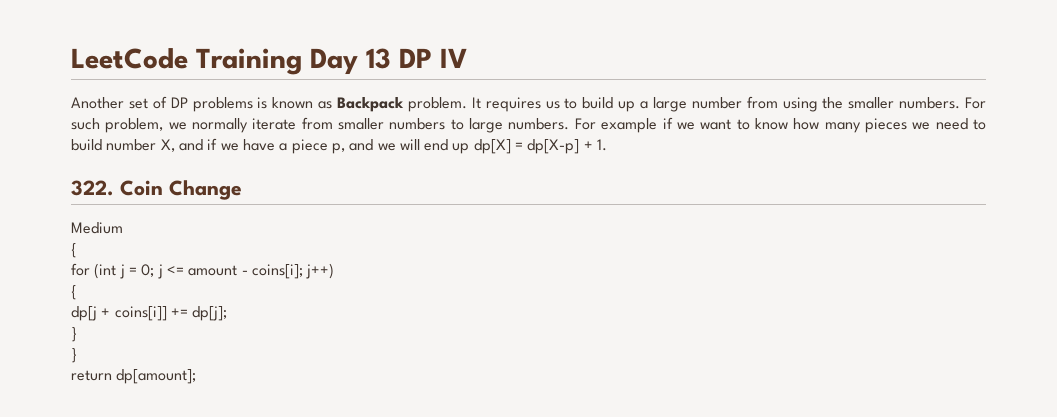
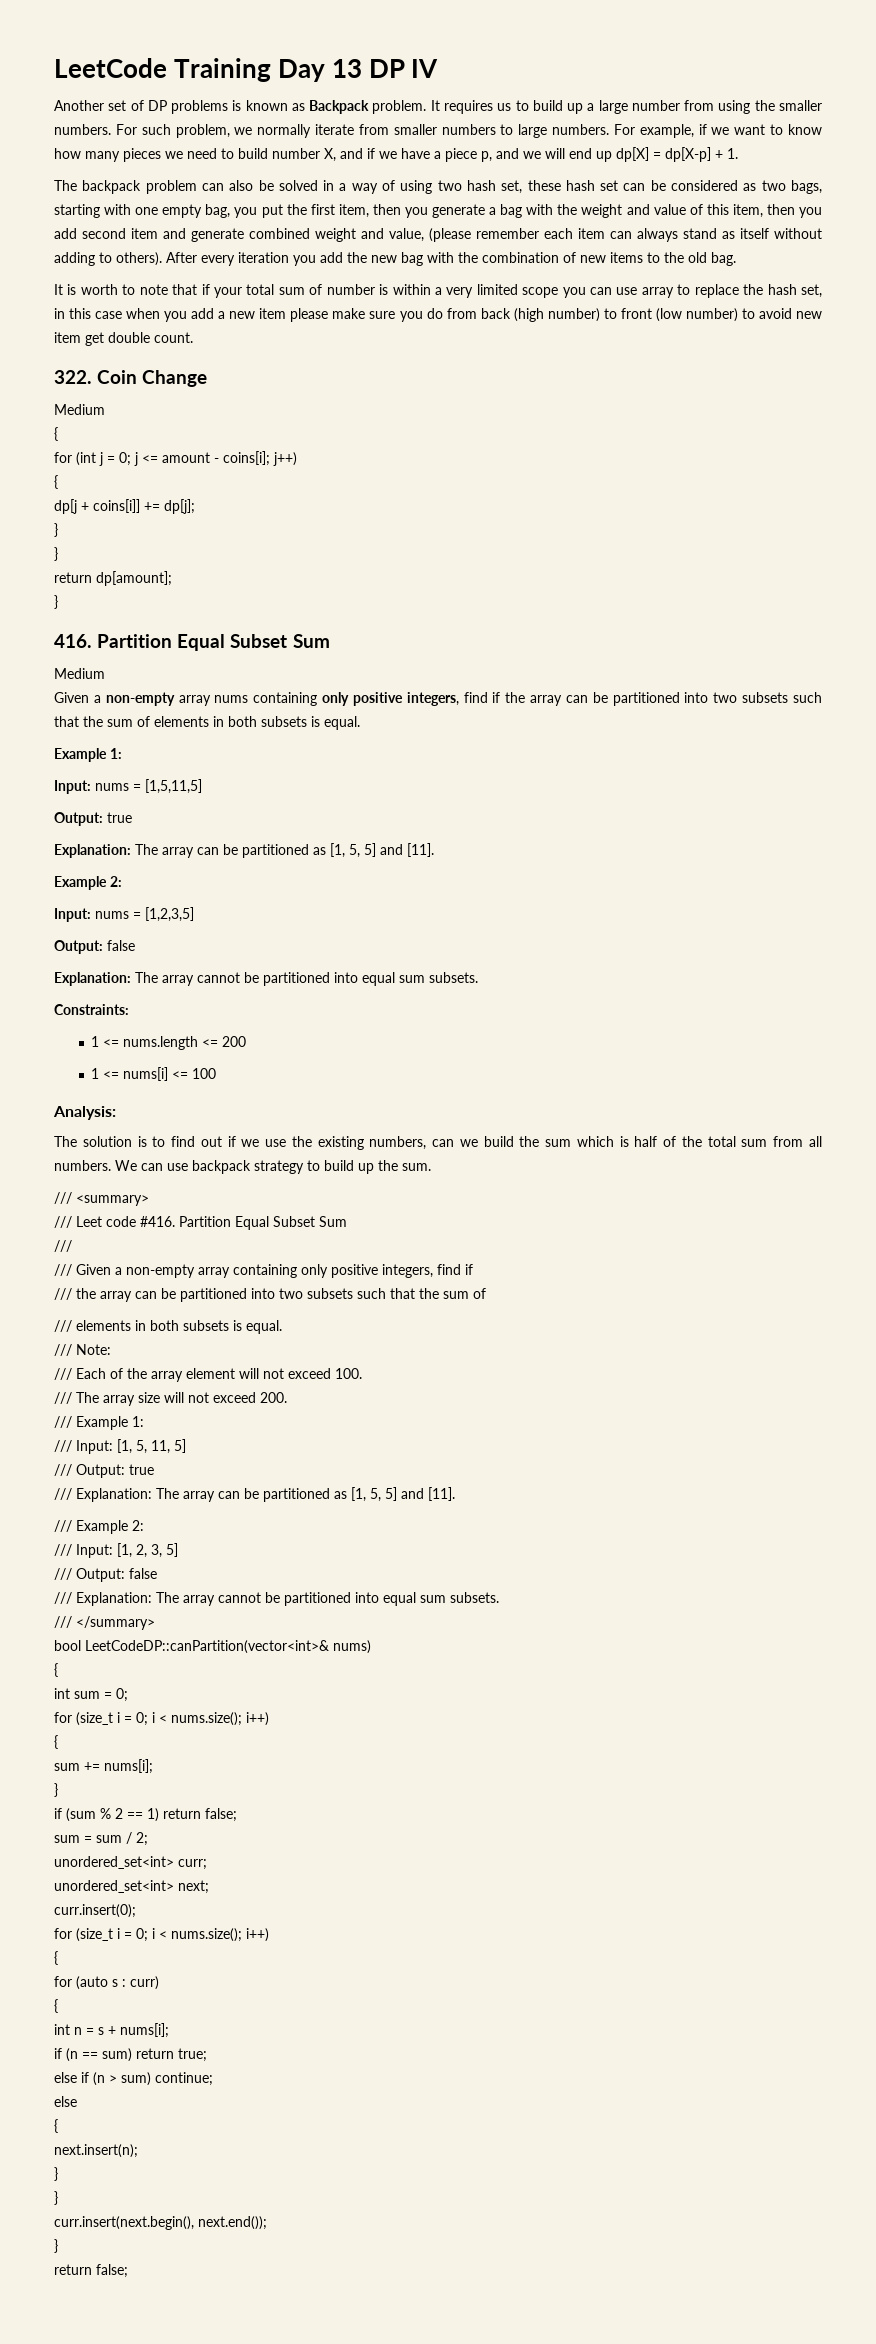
[601,118,658,133] example -> [639,124,694,138] example,
(608, 145) none -> [54,180,823,194] [54,204,823,218] [54,228,822,242] [54,252,736,266] [54,284,822,298] [54,308,822,322] [54,332,193,346] // The backpack problem can also be solved in a way of using two hash set, these hash set can be considered as two bags, starting with one empty bag, you put the first item, then you generate a bag with the weight and value of this item, then you add second item and generate combined weight and value, (please remember each item can always stand as itself without adding to others). After every iteration you add the new bag with the combination of new items to the old bag. // It is worth to note that if your total sum of number is within a very limited scope you can use array to replace the hash set, in this case when you add a new item please make sure you do from back (high number) to front (low number) to avoid new item get double count.
(197, 376) none -> [54,595,58,609] [54,634,330,651] [54,668,105,679] [54,692,823,706] [54,716,360,730] [54,748,122,762] [54,779,202,794] [54,812,132,826] [54,843,434,858] [54,876,122,890] [54,907,194,922] [54,940,135,954] [54,972,478,986] [54,1004,129,1015] [91,1036,247,1050] [91,1067,217,1081] [53,1106,116,1120] [54,1136,822,1150] [54,1160,431,1174] [54,1192,149,1206] [54,1216,347,1230] [54,1240,72,1252] [54,1264,473,1278] [54,1288,486,1302] [54,1320,282,1334] [54,1344,111,1356] [54,1368,362,1382] [54,1392,287,1406] [54,1416,144,1430] [54,1439,186,1454] [54,1464,154,1478] [54,1487,455,1502] [54,1520,144,1534] [54,1543,178,1558] [54,1568,157,1582] [54,1592,499,1606] [54,1616,155,1630] [54,1640,371,1654] [54,1663,58,1677] [54,1688,128,1702] [54,1712,269,1726] [54,1735,58,1749] [54,1759,153,1774] [54,1783,58,1797] [54,1808,237,1822] [54,1832,148,1846] [54,1856,207,1870] [54,1880,209,1894] [54,1904,136,1918] [54,1928,269,1942] [54,1951,58,1965] [54,1976,159,1990] [54,1999,58,2013] [54,2023,169,2038] [54,2048,207,2062] [54,2072,213,2086] [54,2096,77,2107] [54,2119,58,2133] [54,2144,138,2158] [54,2167,58,2181] [54,2191,58,2205] [54,2216,267,2230] [54,2239,58,2253] [54,2264,128,2278] // } // 416. Partition Equal Subset Sum // Medium // Given a non-empty array nums containing only positive integers, find if the array can be partitioned into two subsets such that the sum of elements in both subsets is equal. // Example 1: // Input: nums = [1,5,11,5] // Output: true // Explanation: The array can be partitioned as [1, 5, 5] and [11]. // Example 2: // Input: nums = [1,2,3,5] // Output: false // Explanation: The array cannot be partitioned into equal sum subsets. // Constraints: // 1 <= nums.length <= 200 // 1 <= nums[i] <= 100 // Analysis: // The solution is to find out if we use the existing numbers, can we build the sum which is half of the total sum from all numbers. We can use backpack strategy to build up the sum. // /// <summary> // /// Leet code #416. Partition Equal Subset Sum // /// // /// Given a non-empty array containing only positive integers, find if // /// the array can be partitioned into two subsets such that the sum of // /// elements in both subsets is equal. // /// Note: // /// Each of the array element will not exceed 100. // /// The array size will not exceed 200. // /// Example 1: // /// Input: [1, 5, 11, 5] // /// Output: true // /// Explanation: The array can be partitioned as [1, 5, 5] and [11]. // /// Example 2: // /// Input: [1, 2, 3, 5] // /// Output: false // /// Explanation: The array cannot be partitioned into equal sum subsets. // /// </summary> // bool LeetCodeDP::canPartition(vector<int>& nums) // { // int sum = 0; // for (size_t i = 0; i < nums.size(); i++) // { // sum += nums[i]; // } // if (sum % 2 == 1) return false; // sum = sum / 2; // unordered_set<int> curr; // unordered_set<int> next; // curr.insert(0); // for (size_t i = 0; i < nums.size(); i++) // { // for (auto s : curr) // { // int n = s + nums[i]; // if (n == sum) return true; // else if (n > sum) continue; // else // { // next.insert(n); // } // } // curr.insert(next.begin(), next.end()); // } // return false;

